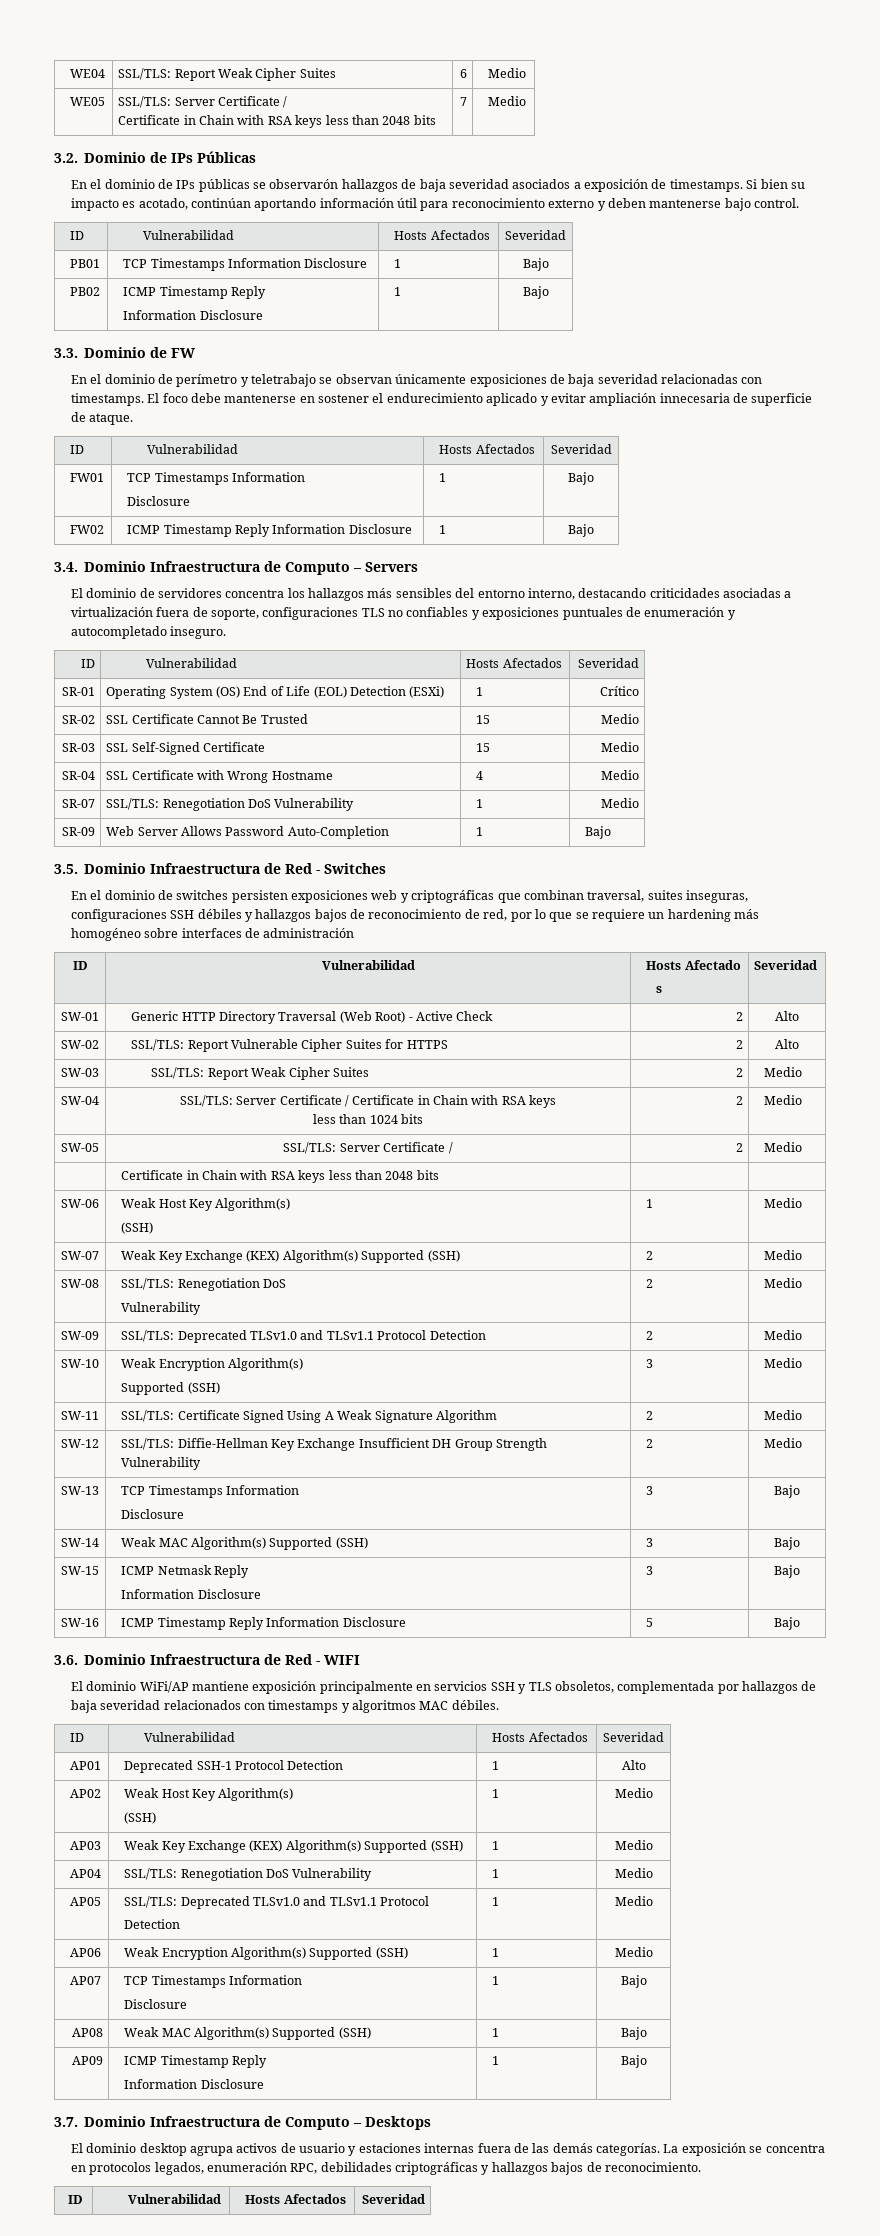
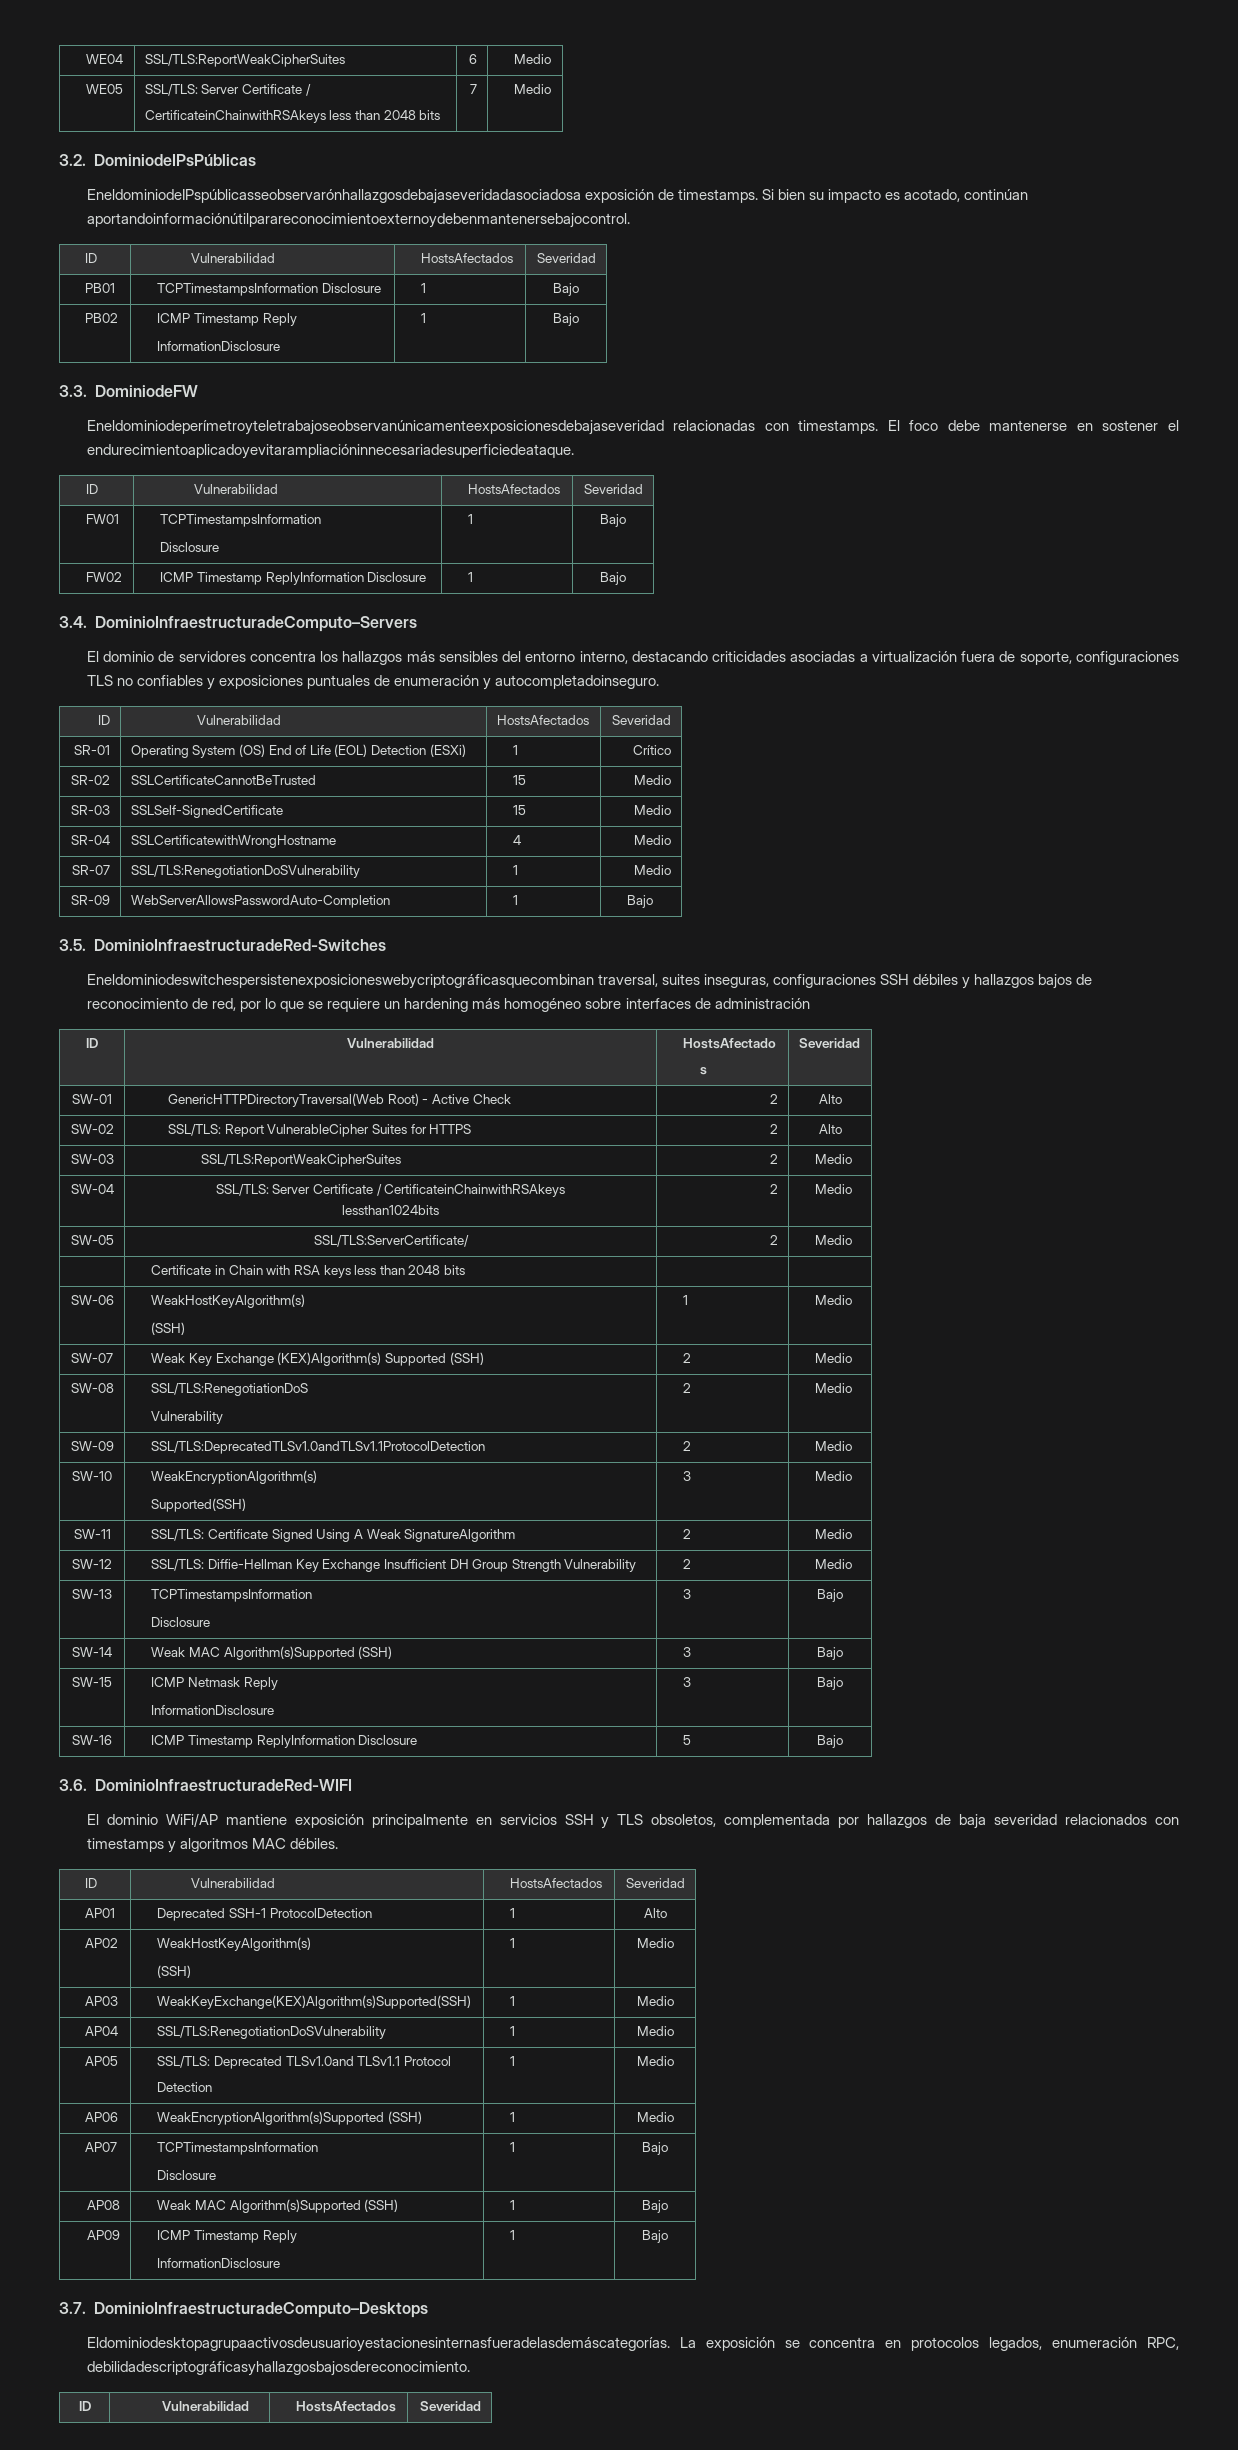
[118,68,336,81] SSL/TLS: Report Weak Cipher Suites -> [144,54,345,67] SSL/TLS:ReportWeakCipherSuites
[118,115,323,128] Certificate in Chain with RSA keys -> [144,110,326,123] CertificateinChainwithRSAkeys
[84,151,257,163] [70,179,581,192] Dominio de IPs Públicas // En el dominio de IPs públicas se observarón hallazgos de baja severidad asociados a -> [93,154,256,166] [86,189,581,204] DominiodeIPsPúblicas // EneldominiodeIPspúblicasseobservarónhallazgosdebajaseveridadasociadosa
[254,198,800,211] [70,231,85,240] [143,230,235,240] [394,230,490,240] aportando información útil para reconocimiento externo y deben mantenerse bajo control. // ID | Vulnerabilidad | Hosts Afectados -> [86,213,630,228] [84,253,97,263] [190,253,275,263] [421,253,514,263] aportandoinformaciónútilparareconocimientoexternoydebenmantenersebajocontrol. // ID | Vulnerabilidad | HostsAfectados
[123,258,302,271] TCP Timestamps Information -> [157,283,319,296] TCPTimestampsInformation
[123,310,263,320] Information Disclosure -> [157,341,281,351] InformationDisclosure
[84,347,196,358] [70,374,658,387] Dominio de FW // En el dominio de perímetro y teletrabajo se observan únicamente exposiciones de baja severidad -> [94,385,198,397] [86,420,664,435] DominiodeFW // Eneldominiodeperímetroyteletrabajoseobservanúnicamenteexposicionesdebajaseveridad
[386,393,813,406] [70,412,134,425] [70,445,85,454] [147,444,239,454] [439,444,535,454] endurecimiento aplicado y evitar ampliación innecesaria de superficie de ataque. // ID | Vulnerabilidad | Hosts Afectados -> [86,444,574,459] [85,484,98,494] [193,484,278,494] [468,484,561,494] endurecimientoaplicadoyevitarampliacióninnecesariadesuperficiedeataque. // ID | Vulnerabilidad | HostsAfectados
[127,472,306,485] TCP Timestamps Information -> [160,514,322,527] TCPTimestampsInformation
[235,524,346,537] Reply Information -> [265,572,364,585] ReplyInformation
[84,561,419,575] Dominio Infraestructura de Computo – Servers -> [94,616,417,632] DominioInfraestructuradeComputo–Servers
[70,626,227,639] [80,659,95,668] [146,658,238,668] [466,658,562,668] autocompletado inseguro. // ID | Vulnerabilidad | Hosts Afectados -> [495,675,660,689] [98,715,111,725] [197,715,282,725] [496,715,589,725] autocompletadoinseguro. // ID | Vulnerabilidad | HostsAfectados
[106,714,308,724] SSL Certificate Cannot Be Trusted -> [130,775,316,785] SSLCertificateCannotBeTrusted
[106,742,266,755] SSL Self-Signed Certificate -> [130,805,283,818] SSLSelf-SignedCertificate
[106,770,333,783] SSL Certificate with Wrong Hostname -> [130,835,336,848] SSLCertificatewithWrongHostname
[106,798,355,811] SSL/TLS: Renegotiation DoS Vulnerability -> [130,865,360,878] SSL/TLS:RenegotiationDoSVulnerability
[106,826,389,839] [476,827,484,836] [585,826,612,839] [54,863,387,874] [70,890,584,903] Web Server Allows Password Auto-Completion | 1 | Bajo // 3.5. Dominio Infraestructura de Red - Switches // En el dominio de switches persisten exposiciones web y criptográficas que combinan -> [130,895,390,908] [513,895,519,905] [627,895,654,908] [59,939,386,951] [86,974,594,989] WebServerAllowsPasswordAuto-Completion | 1 | Bajo // 3.5. DominioInfraestructuradeRed-Switches // Eneldominiodeswitchespersistenexposicioneswebycriptográficasquecombinan
[646,960,741,970] Hosts Afectado -> [683,1038,777,1049] HostsAfectado
[131,1011,372,1024] Generic HTTP Directory Traversal (Web -> [168,1093,385,1107] GenericHTTPDirectoryTraversal(Web
[231,1039,343,1052] Vulnerable Cipher -> [267,1124,370,1137] VulnerableCipher
[151,1067,369,1080] SSL/TLS: Report Weak Cipher Suites -> [201,1154,402,1167] SSL/TLS:ReportWeakCipherSuites
[352,1095,557,1108] [312,1114,424,1124] Certificate in Chain with RSA keys // less than 1024 bits -> [384,1184,566,1197] [342,1205,439,1215] CertificateinChainwithRSAkeys // lessthan1024bits
[283,1142,453,1154] SSL/TLS: Server Certificate / -> [313,1235,469,1247] SSL/TLS:ServerCertificate/
[121,1198,291,1211] Weak Host Key Algorithm(s) -> [151,1294,306,1308] WeakHostKeyAlgorithm(s)
[246,1250,358,1263] (KEX) Algorithm(s) -> [277,1352,382,1366] (KEX)Algorithm(s)
[121,1278,287,1291] SSL/TLS: Renegotiation DoS -> [151,1383,309,1396] SSL/TLS:RenegotiationDoS
[121,1330,486,1343] [646,1331,654,1340] [764,1330,803,1340] [61,1359,99,1368] [121,1358,304,1371] [121,1382,220,1395] SSL/TLS: Deprecated TLSv1.0 and TLSv1.1 Protocol Detection | 2 | Medio // SW-10 | Weak Encryption Algorithm(s) // Supported (SSH) -> [151,1441,486,1454] [683,1441,692,1451] [815,1441,853,1451] [72,1471,112,1481] [151,1470,318,1484] [151,1498,247,1512] SSL/TLS:DeprecatedTLSv1.0andTLSv1.1ProtocolDetection | 2 | Medio // SW-10 | WeakEncryptionAlgorithm(s) // Supported(SSH)
[374,1410,497,1423] Signature Algorithm -> [404,1529,516,1542] SignatureAlgorithm
[121,1485,300,1498] TCP Timestamps Information -> [151,1589,313,1602] TCPTimestampsInformation
[191,1537,333,1550] Algorithm(s) Supported -> [223,1646,355,1660] Algorithm(s)Supported
[121,1589,261,1599] Information Disclosure -> [151,1705,275,1715] InformationDisclosure
[229,1617,340,1630] Reply Information -> [256,1735,355,1748] ReplyInformation
[84,1654,361,1665] Dominio Infraestructura de Red - WIFI -> [94,1779,352,1791] DominioInfraestructuradeRed-WIFI
[492,1732,588,1742] Hosts Afectados -> [510,1878,603,1888] HostsAfectados
[235,1760,344,1770] Protocol Detection -> [269,1908,372,1918] ProtocolDetection
[124,1788,294,1801] Weak Host Key Algorithm(s) -> [157,1937,312,1951] WeakHostKeyAlgorithm(s)
[124,1840,463,1853] Weak Key Exchange (KEX) Algorithm(s) Supported (SSH) -> [157,1995,472,2009] WeakKeyExchange(KEX)Algorithm(s)Supported(SSH)
[124,1868,373,1881] SSL/TLS: Renegotiation DoS Vulnerability -> [157,2026,387,2039] SSL/TLS:RenegotiationDoSVulnerability
[253,1896,327,1906] TLSv1.0 and -> [285,2056,354,2066] TLSv1.0and
[124,1947,373,1960] Weak Encryption Algorithm(s) Supported -> [157,2111,385,2125] WeakEncryptionAlgorithm(s)Supported
[124,1975,303,1988] TCP Timestamps Information -> [157,2142,319,2155] TCPTimestampsInformation
[194,2027,336,2040] Algorithm(s) Supported -> [229,2199,361,2213] Algorithm(s)Supported
[124,2079,264,2089] Information Disclosure -> [157,2258,281,2268] InformationDisclosure
[84,2116,432,2130] [70,2143,661,2156] Dominio Infraestructura de Computo – Desktops // El dominio desktop agrupa activos de usuario y estaciones internas fuera de las demás categorías. -> [93,2302,428,2318] [86,2337,670,2352] DominioInfraestructuradeComputo–Desktops // Eldominiodesktopagrupaactivosdeusuarioyestacionesinternasfueradelasdemáscategorías.
[320,2162,701,2175] [68,2195,84,2204] [128,2194,222,2204] [245,2194,346,2204] debilidades criptográficas y hallazgos bajos de reconocimiento. // ID | Vulnerabilidad | Hosts Afectados -> [86,2361,470,2376] [78,2401,91,2411] [161,2401,249,2411] [296,2401,397,2412] debilidadescriptográficasyhallazgosbajosdereconocimiento. // ID | Vulnerabilidad | HostsAfectados

